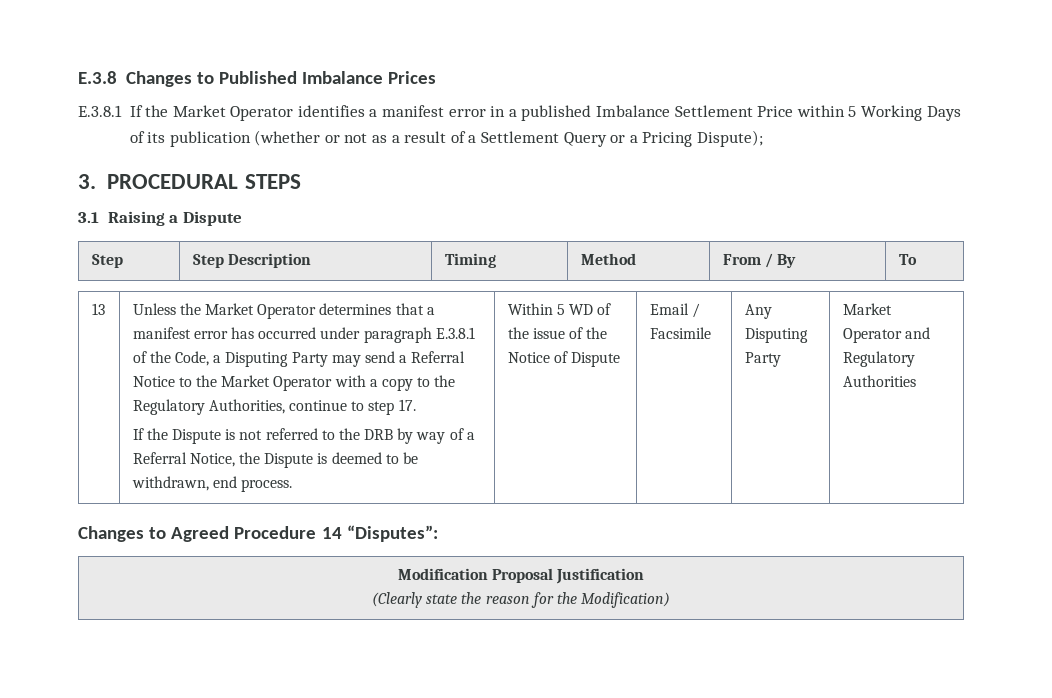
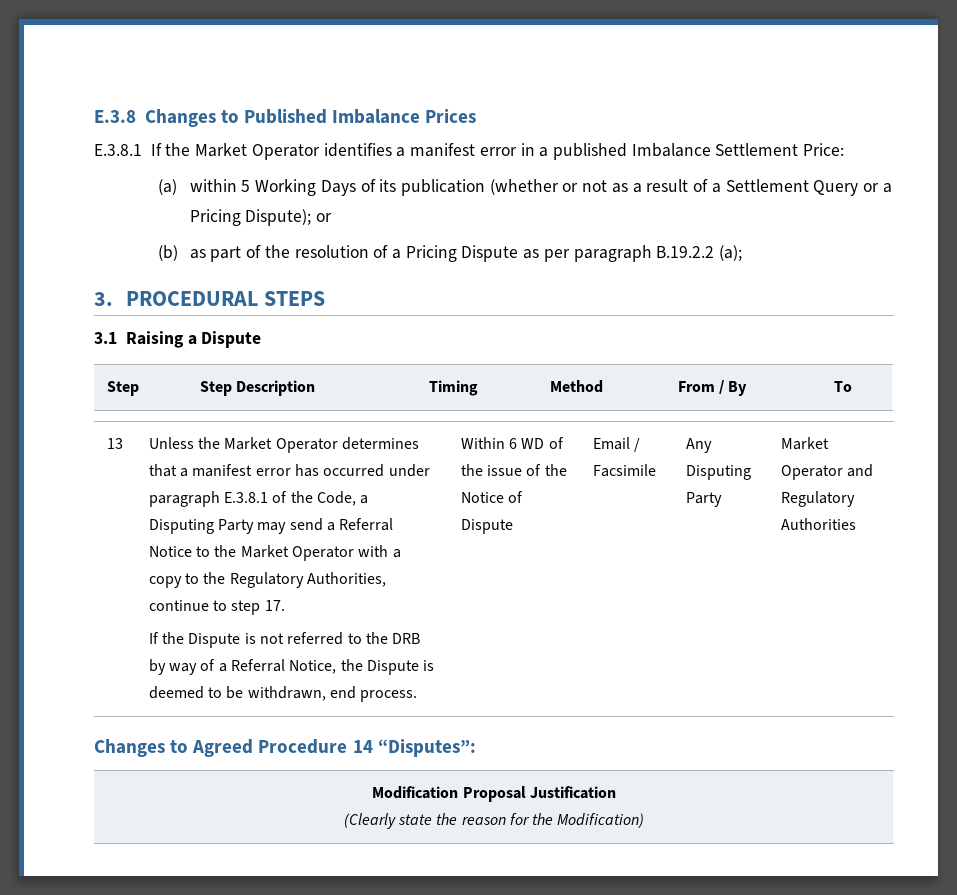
[757,106,794,117] Price -> [803,143,845,156] [157,179,177,195] Price: // (a)
(763, 138) none -> [316,213,333,222] [157,245,743,262] or // (b) as part of the resolution of a Pricing Dispute as per paragraph B.19.2.2 (a);
[556,304,565,315] 5 -> [509,438,518,449] 6

